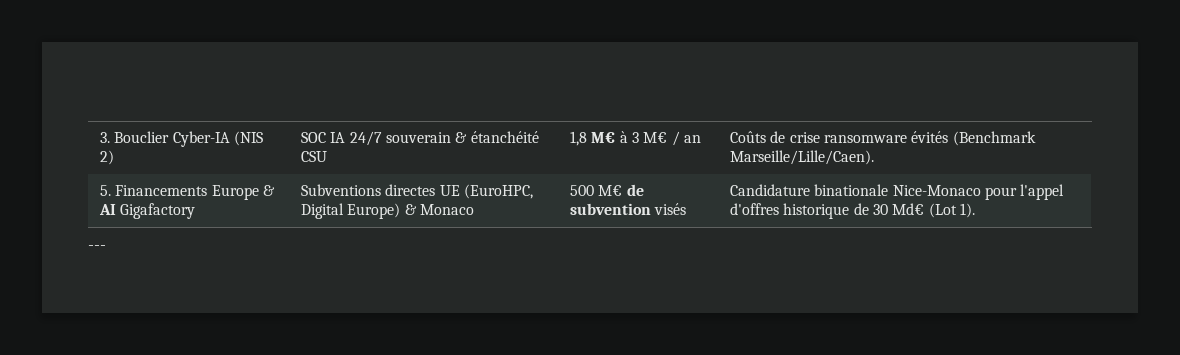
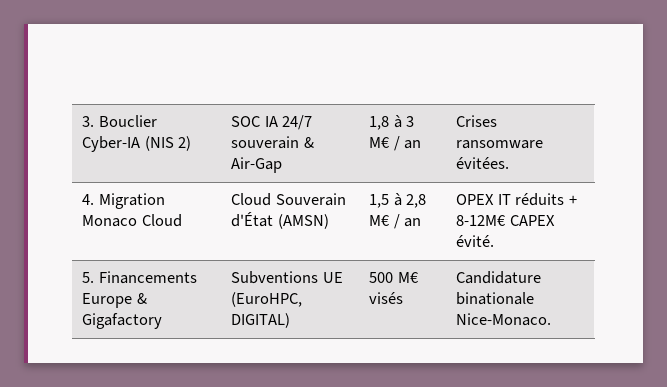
[470,131,539,143] [301,151,328,162] étanchéité CSU -> [231,157,283,173] Air-Gap
[591,132,616,143] M€ -> (390, 123) none
[730,131,1036,146] [730,150,875,165] Coûts de crise ransomware évités (Benchmark Marseille/Lille/Caen). -> [456,115,498,127] [456,140,544,149] [456,157,510,169] [82,193,165,209] [82,214,182,227] [231,193,346,206] [231,212,329,229] [369,193,427,208] [369,214,422,229] [456,193,577,206] [456,215,555,226] [456,235,495,247] Crises ransomware évitées. // 4. Migration Monaco Cloud | Cloud Souverain d'État (AMSN) | 1,5 à 2,8 M€ / an | OPEX IT réduits + 8-12M€ CAPEX évité.
[99,204,117,215] AI -> (147, 298) none
[385,184,436,196] directes -> (319, 277) none
[301,203,475,219] Digital Europe) & Monaco -> [231,313,291,328] DIGITAL)
[626,184,644,196] [570,203,652,215] de subvention -> (419, 277) none
[892,184,1065,200] [730,203,976,219] [88,245,106,250] Nice-Monaco pour l'appel d'offres historique de 30 Md€ (Lot 1). // --- -> [456,313,552,326] Nice-Monaco.

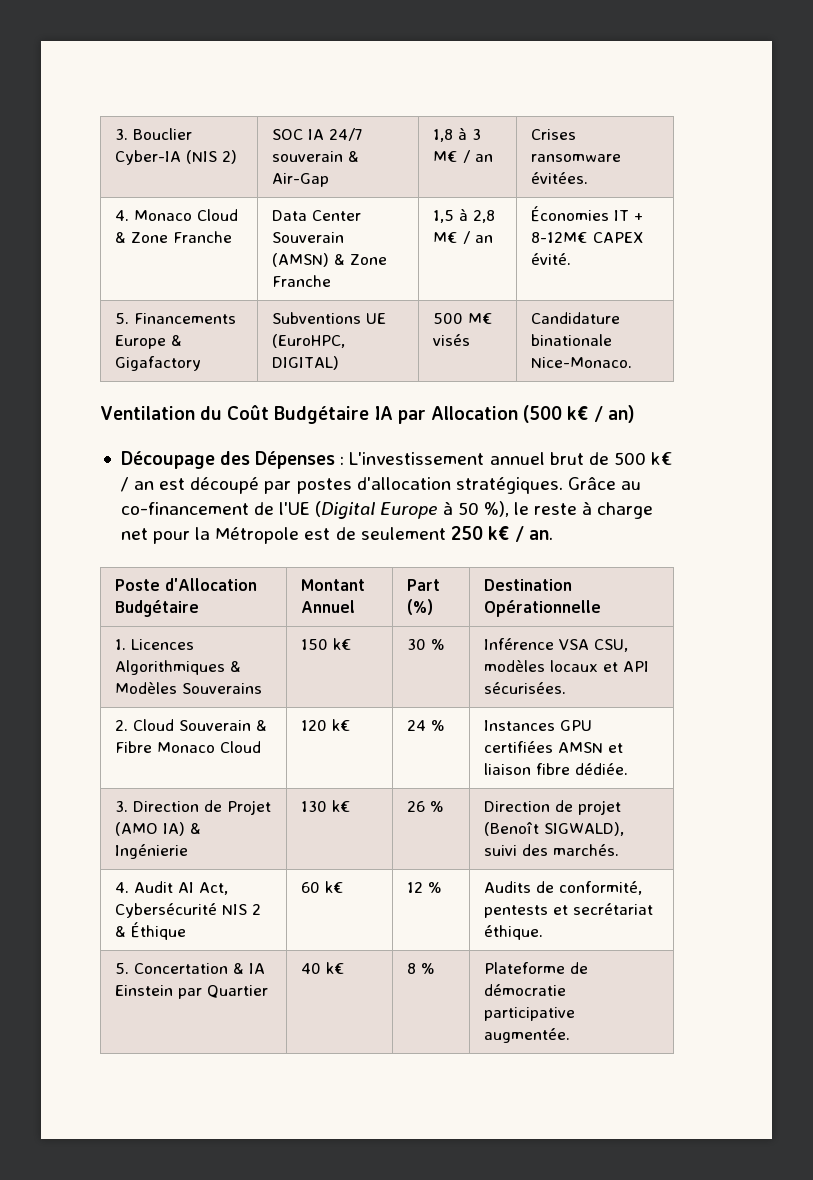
[98,193,165,209] [82,214,182,227] [231,193,346,206] [231,212,329,229] Migration Monaco Cloud | Cloud Souverain d'État (AMSN) -> [134,209,239,221] [115,231,233,243] [272,210,362,221] [272,232,345,243] [272,253,388,267] [272,275,332,287] Monaco Cloud & Zone Franche | Data Center Souverain (AMSN) & Zone Franche
[456,193,565,206] OPEX IT réduits -> [531,206,630,222] Économies IT
(552, 319) none -> [100,405,636,424] [120,451,674,469] [119,477,642,494] [120,501,654,519] [120,526,554,544] [115,578,258,591] [115,600,200,617] [301,579,366,591] [301,600,356,613] [407,579,441,591] [407,599,434,615] [484,579,573,591] [484,600,602,617] [115,639,195,650] [115,660,242,675] [115,682,263,694] [301,638,353,650] [407,639,446,650] [484,638,629,652] [484,660,650,672] [484,682,567,694] [115,719,268,731] [115,741,262,753] [301,719,352,731] [407,720,446,731] [484,720,593,731] [484,741,624,753] [484,763,629,775] [115,800,272,815] [115,822,202,836] [115,844,189,859] [301,800,352,812] [407,801,445,812] [484,800,622,815] [484,822,625,836] [484,844,620,856] [115,881,229,895] [115,903,262,918] [115,922,187,940] [301,881,345,893] [407,882,443,893] [484,881,643,895] [484,903,654,918] [484,925,544,940] [115,963,266,974] [115,985,269,999] [301,962,346,974] [407,963,436,974] [484,962,589,974] [484,984,567,996] [484,1007,576,1021] [484,1028,571,1043] // Ventilation du Coût Budgétaire IA par Allocation (500 k€ / an) // Découpage des Dépenses : L'investissement annuel brut de 500 k€ / an est découpé par postes d'allocation stratégiques. Grâce au co-financement de l'UE (Digital Europe à 50 %), le reste à charge net pour la Métropole est de seulement 250 k€ / an. // Poste d'Allocation Budgétaire | Montant Annuel | Part (%) | Destination Opérationnelle // 1. Licences Algorithmiques & Modèles Souverains | 150 k€ | 30 % | Inférence VSA CSU, modèles locaux et API sécurisées. // 2. Cloud Souverain & Fibre Monaco Cloud | 120 k€ | 24 % | Instances GPU certifiées AMSN et liaison fibre dédiée. // 3. Direction de Projet (AMO IA) & Ingénierie | 130 k€ | 26 % | Direction de projet (Benoît SIGWALD), suivi des marchés. // 4. Audit AI Act, Cybersécurité NIS 2 & Éthique | 60 k€ | 12 % | Audits de conformité, pentests et secrétariat éthique. // 5. Concertation & IA Einstein par Quartier | 40 k€ | 8 % | Plateforme de démocratie participative augmentée.

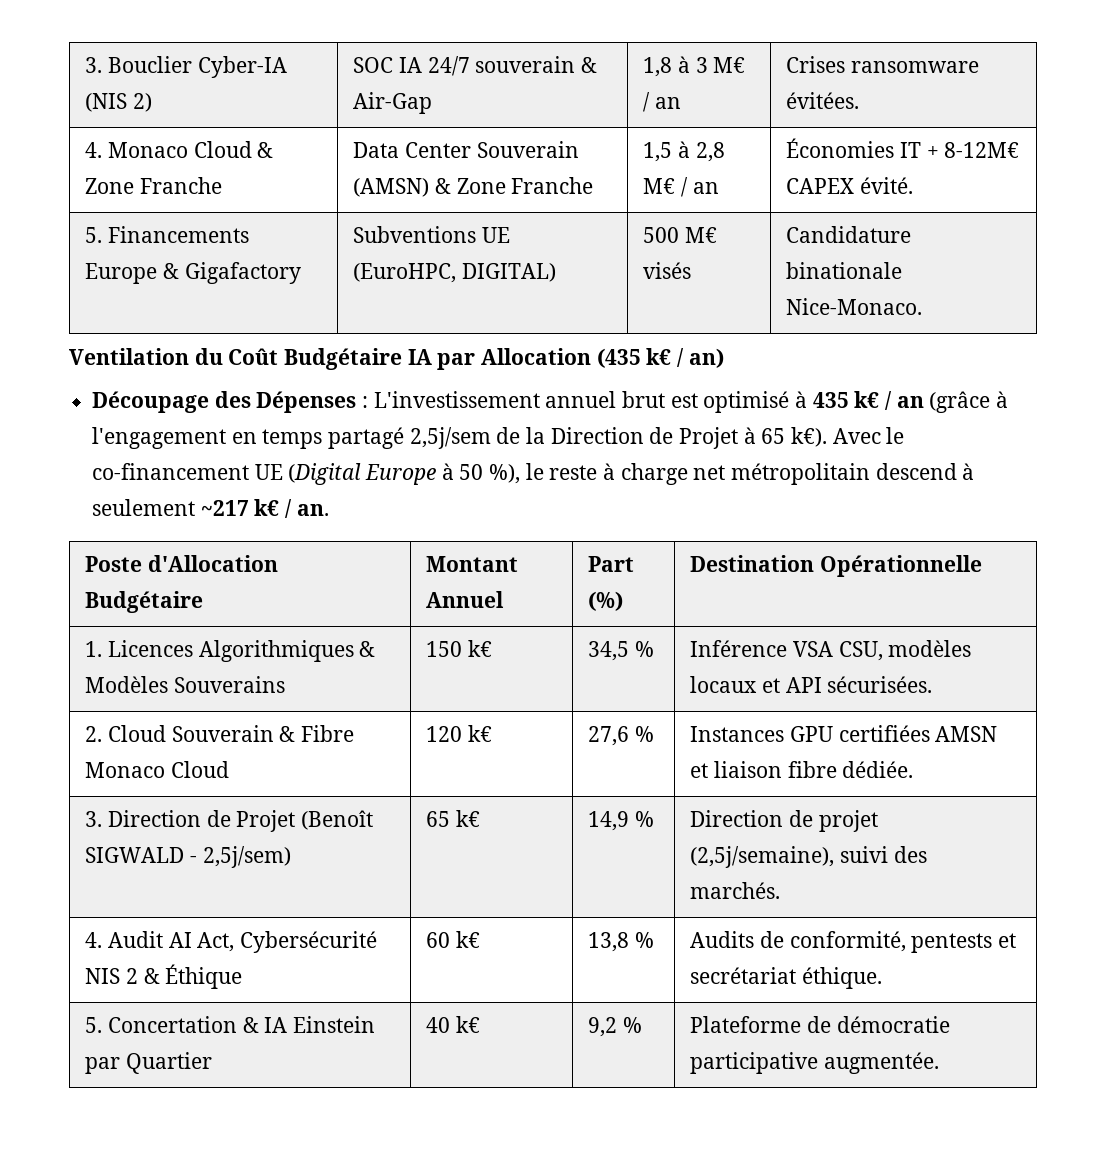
[522,405,562,423] (500 -> [596,348,641,368] (435
[588,452,674,465] [119,477,642,494] [120,502,311,515] de 500 k€ / an est découpé par postes d'allocation stratégiques. Grâce au co-financement de l'UE -> [670,391,1009,413] [92,427,905,449] [92,463,283,480] est optimisé à 435 k€ / an (grâce à l'engagement en temps partagé 2,5j/sem de la Direction de Projet à 65 k€). Avec le co-financement UE
[153,526,483,544] pour la Métropole est de seulement 250 -> [731,463,975,485] [92,499,249,516] métropolitain descend à seulement ~217
[407,639,427,650] 30 -> [588,641,630,661] 34,5
[407,720,427,731] 24 -> [588,726,630,746] 27,6
[115,822,202,836] [115,844,189,859] [301,800,352,812] [407,801,426,812] (AMO IA) & Ingénierie | 130 k€ | 26 -> [300,810,373,830] [85,846,291,868] [426,810,480,827] [588,811,630,831] (Benoît SIGWALD - 2,5j/sem) | 65 k€ | 14,9
[484,822,625,836] (Benoît SIGWALD), -> [690,846,835,868] (2,5j/semaine),
[407,882,424,893] 12 -> [588,932,630,952] 13,8
[407,963,417,974] 8 -> [588,1017,618,1037] 9,2

